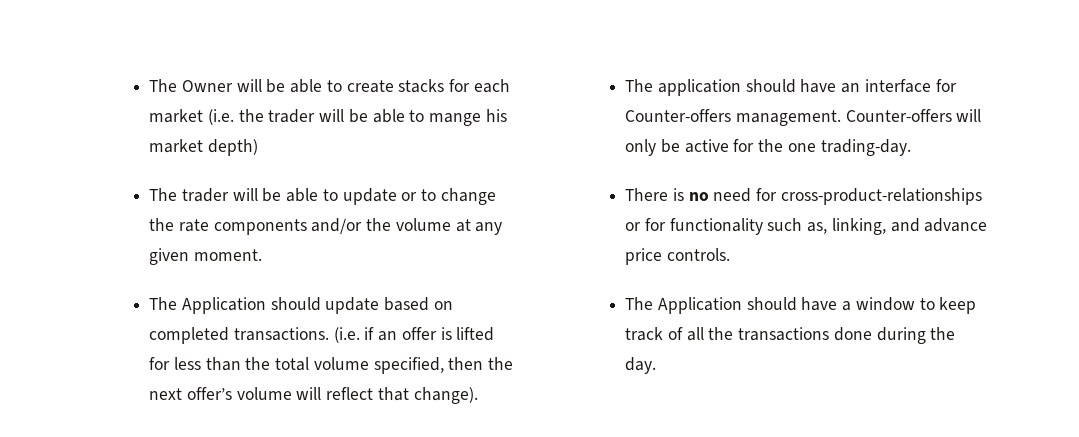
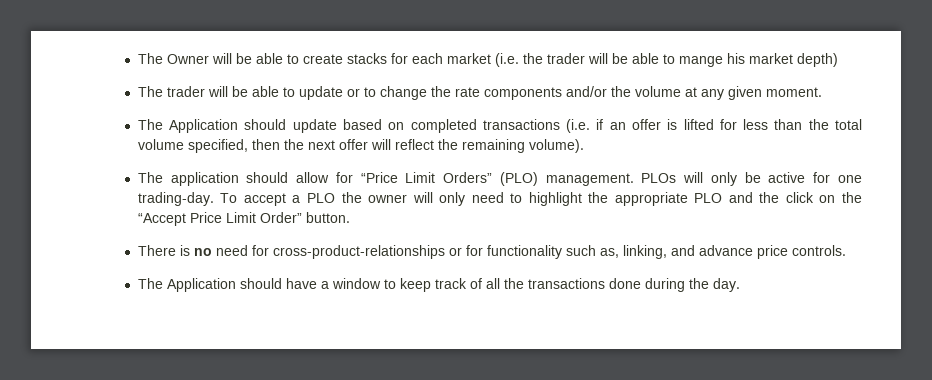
[233,327,329,341] transactions. -> [482,119,560,130] transactions
[186,387,478,404] [625,79,957,96] [625,109,952,126] offer’s volume will reflect that change). // The application should have an interface for Counter-offers management. Counter-offers -> [338,139,584,153] [137,172,677,186] offer will reflect the remaining volume). // The application should allow for “Price Limit Orders” (PLO) management. PLOs
[758,139,784,152] the -> (831, 177) none
(911, 147) none -> [220,192,863,206] [137,212,350,226] To accept a PLO the owner will only need to highlight the appropriate PLO and the click on the “Accept Price Limit Order” button.

